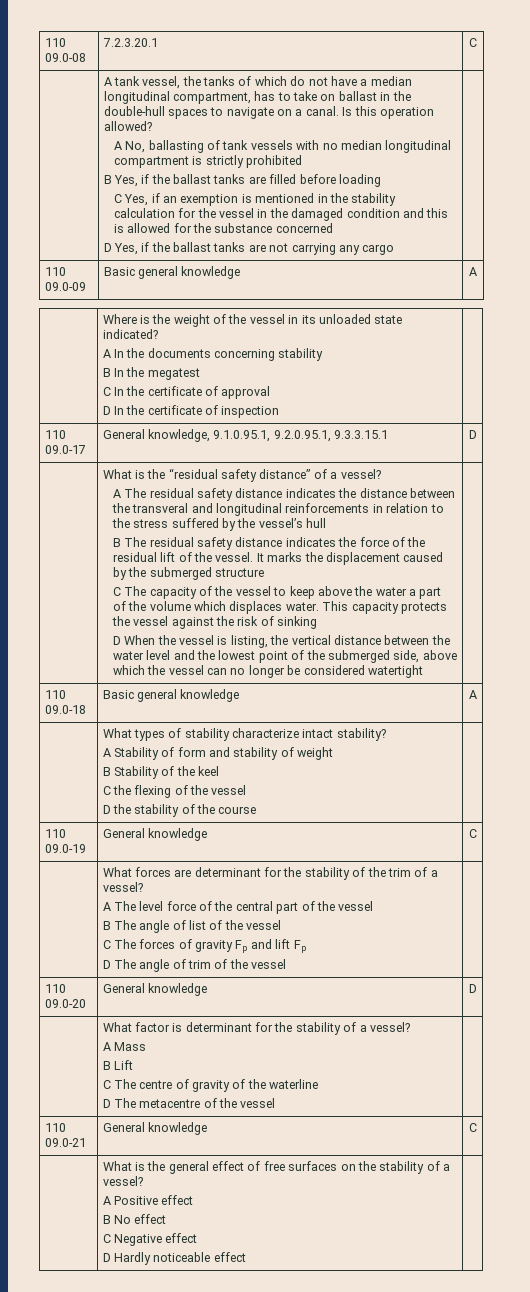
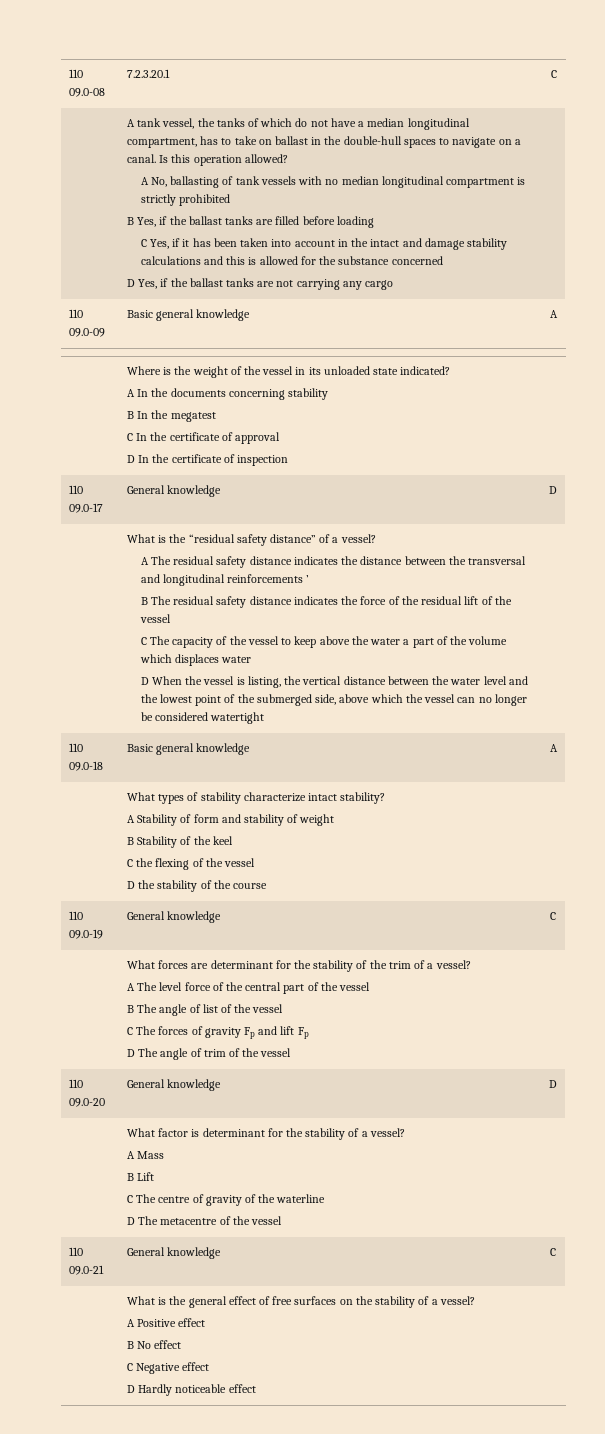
[163,193,397,206] [113,208,400,221] an exemption is mentioned in the stability calculation for the vessel in the damaged condition -> [182,238,508,250] [140,256,201,265] it has been taken into account in the intact and damage stability calculations
[147,429,389,442] knowledge, 9.1.0.95.1, 9.2.0.95.1, 9.3.3.15.1 -> [167,485,222,497] knowledge
[132,503,189,513] transveral -> [468,556,527,565] transversal
[372,503,444,513] [111,518,327,531] in relation to the stress suffered by the vessel’s hull -> [306,575,310,583] ’
[215,552,444,565] [112,567,265,580] vessel. It marks the displacement caused by the submerged structure -> [139,614,171,623] vessel
[285,601,447,614] [111,616,318,629] water. This capacity protects the vessel against the risk of sinking -> [221,656,252,663] water

